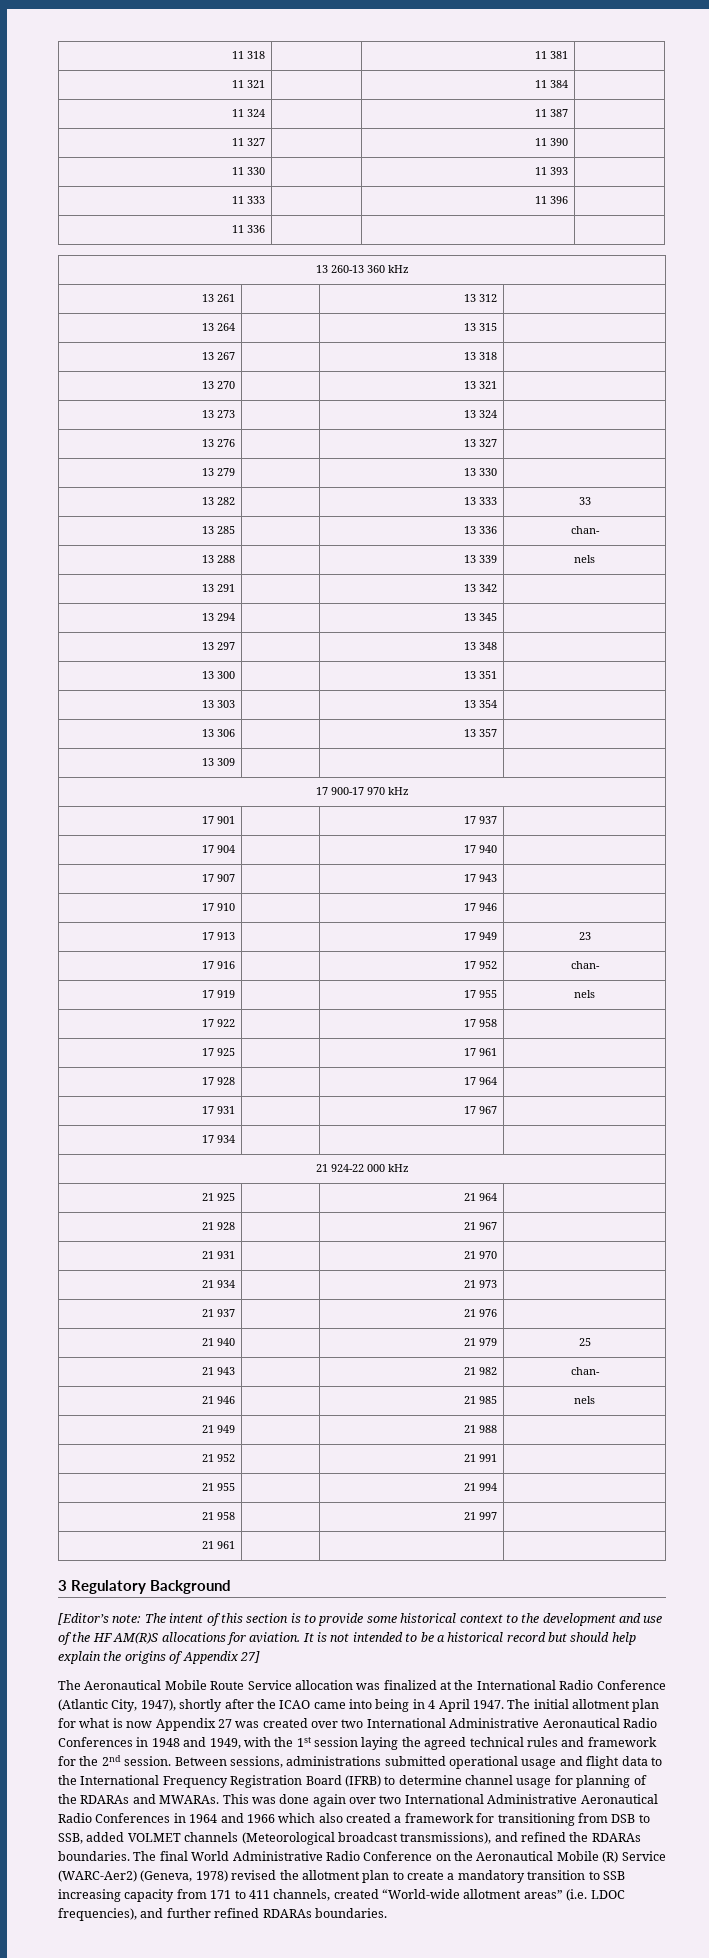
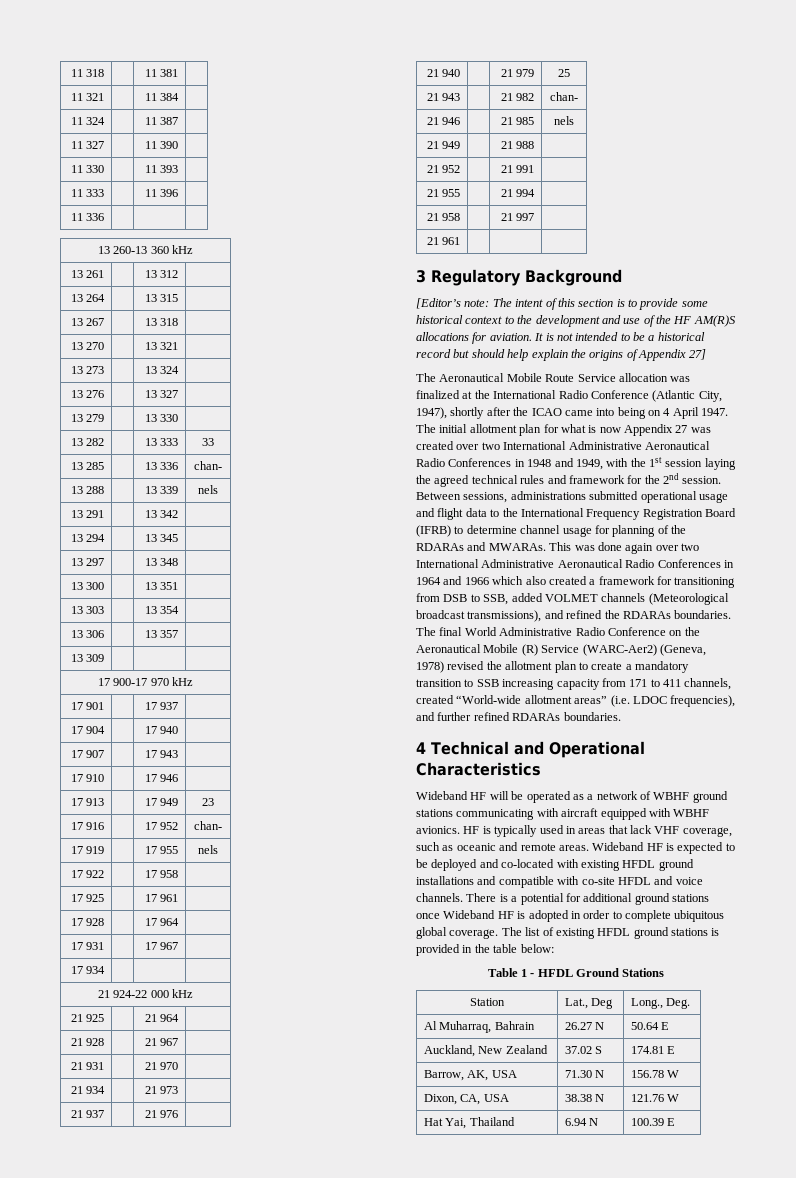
[412,1699,425,1709] in -> [648,410,661,416] on
(387, 1913) none -> [416,741,645,758] [416,762,541,776] [416,791,728,803] [416,808,710,820] [416,825,732,837] [416,842,735,854] [416,859,694,871] [416,876,703,888] [416,893,709,905] [416,910,725,922] [416,927,720,939] [416,944,554,956] [487,968,665,977] [470,998,505,1006] [565,998,614,1009] [631,998,691,1009] [424,1021,535,1033] [565,1022,605,1030] [631,1022,670,1030] [424,1045,548,1057] [565,1046,603,1054] [631,1046,676,1054] [424,1070,517,1081] [565,1070,605,1078] [631,1070,680,1078] [424,1094,509,1105] [565,1094,605,1102] [631,1094,680,1102] [424,1117,515,1129] [565,1118,599,1126] [631,1118,676,1126] // 4 Technical and Operational Characteristics // Wideband HF will be operated as a network of WBHF ground stations communicating with aircraft equipped with WBHF avionics. HF is typically used in areas that lack VHF coverage, such as oceanic and remote areas. Wideband HF is expected to be deployed and co-located with existing HFDL ground installations and compatible with co-site HFDL and voice channels. There is a potential for additional ground stations once Wideband HF is adopted in order to complete ubiquitous global coverage. The list of existing HFDL ground stations is provided in the table below: // Table 1 - HFDL Ground Stations // Station | Lat., Deg | Long., Deg. // Al Muharraq, Bahrain | 26.27 N | 50.64 E // Auckland, New Zealand | 37.02 S | 174.81 E // Barrow, AK, USA | 71.30 N | 156.78 W // Dixon, CA, USA | 38.38 N | 121.76 W // Hat Yai, Thailand | 6.94 N | 100.39 E

